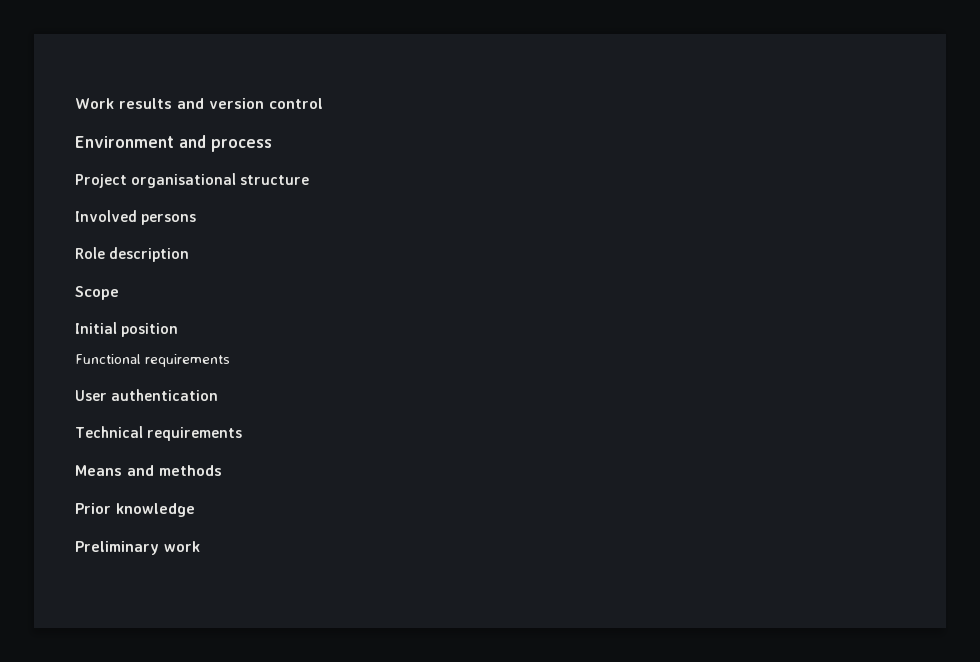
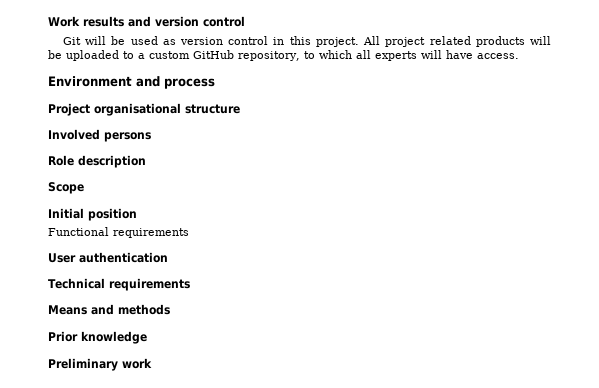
(323, 103) none -> [62,36,551,47] [48,50,519,61] // Git will be used as version control in this project. All project related products will be uploaded to a custom GitHub repository, to which all experts will have access.

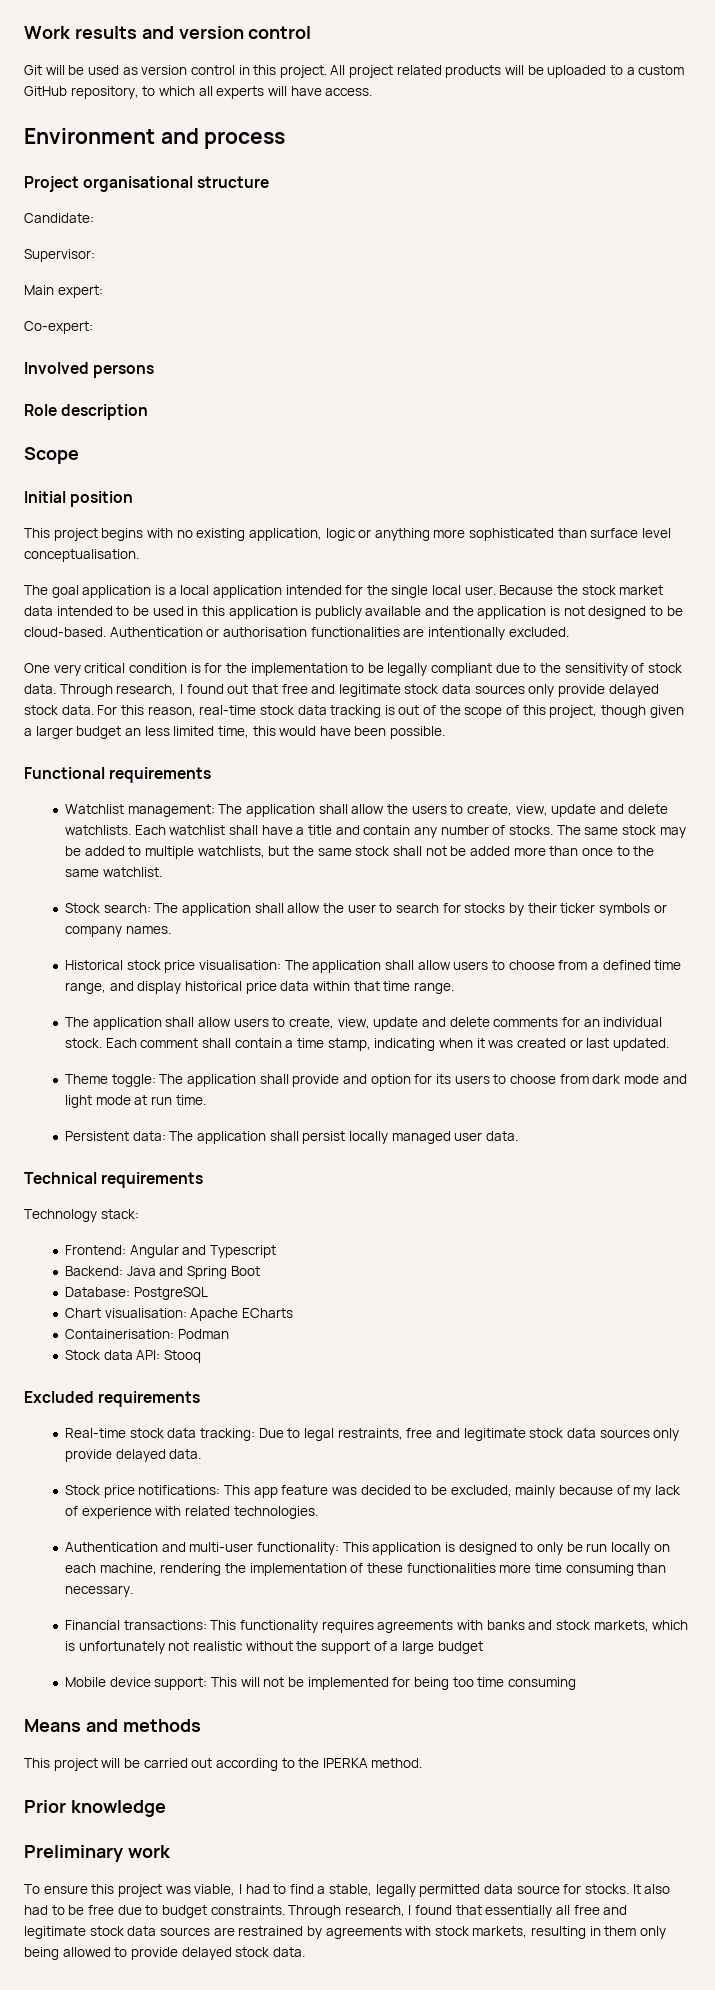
(240, 109) none -> [24,213,94,223] [24,249,95,262] [24,285,103,298] [24,321,93,334] // Candidate: // Supervisor: // Main expert: // Co-expert:
[48,227,189,238] [48,252,168,263] [48,278,190,291] [48,304,170,315] [48,331,147,344] [48,358,152,371] Functional requirements // User authentication // Technical requirements // Means and methods // Prior knowledge // Preliminary work -> [24,528,672,541] [24,549,139,562] [24,585,664,598] [24,606,683,619] [24,627,569,640] [24,663,682,676] [24,684,659,697] [24,705,684,718] [24,726,446,739] [24,767,212,783] [65,804,668,817] [65,825,686,838] [65,846,655,859] [65,867,162,877] [65,903,667,916] [65,926,171,937] [65,960,682,973] [65,981,454,994] [65,1017,663,1030] [65,1038,669,1051] [65,1074,687,1087] [65,1095,206,1108] [65,1131,518,1144] [24,1172,204,1188] [24,1209,139,1222] [65,1245,277,1258] [65,1266,260,1279] [65,1287,208,1300] [65,1308,294,1321] [65,1329,229,1339] [65,1350,202,1363] [24,1391,201,1407] [65,1428,680,1441] [65,1449,202,1462] [65,1485,680,1498] [65,1506,318,1519] [65,1542,670,1555] [65,1563,667,1576] [65,1585,134,1597] [65,1620,689,1633] [65,1641,483,1654] [65,1677,576,1690] [24,1719,201,1732] [24,1758,423,1771] [24,1800,166,1817] [24,1845,171,1862] [24,1884,671,1897] [24,1905,628,1918] [24,1926,667,1939] [24,1947,305,1960] This project begins with no existing application, logic or anything more sophisticated than surface level conceptualisation. // The goal application is a local application intended for the single local user. Because the stock market data intended to be used in this application is publicly available and the application is not designed to be cloud-based. Authentication or authorisation functionalities are intentionally excluded. // One very critical condition is for the implementation to be legally compliant due to the sensitivity of stock data. Through research, I found out that free and legitimate stock data sources only provide delayed stock data. For this reason, real-time stock data tracking is out of the scope of this project, though given a larger budget an less limited time, this would have been possible. // Functional requirements // Watchlist management: The application shall allow the users to create, view, update and delete watchlists. Each watchlist shall have a title and contain any number of stocks. The same stock may be added to multiple watchlists, but the same stock shall not be added more than once to the same watchlist. // Stock search: The application shall allow the user to search for stocks by their ticker symbols or company names. // Historical stock price visualisation: The application shall allow users to choose from a defined time range, and display historical price data within that time range. // The application shall allow users to create, view, update and delete comments for an individual stock. Each comment shall contain a time stamp, indicating when it was created or last updated. // Theme toggle: The application shall provide and option for its users to choose from dark mode and light mode at run time. // Persistent data: The application shall persist locally managed user data. // Technical requirements // Technology stack: // Frontend: Angular and Typescript // Backend: Java and Spring Boot // Database: PostgreSQL // Chart visualisation: Apache ECharts // Containerisation: Podman // Stock data API: Stooq // Excluded requirements // Real-time stock data tracking: Due to legal restraints, free and legitimate stock data sources only provide delayed data. // Stock price notifications: This app feature was decided to be excluded, mainly because of my lack of experience with related technologies. // Authentication and multi-user functionality: This application is designed to only be run locally on each machine, rendering the implementation of these functionalities more time consuming than necessary. // Financial transactions: This functionality requires agreements with banks and stock markets, which is unfortunately not realistic without the support of a large budget // Mobile device support: This will not be implemented for being too time consuming // Means and methods // This project will be carried out according to the IPERKA method. // Prior knowledge // Preliminary work // To ensure this project was viable, I had to find a stable, legally permitted data source for stocks. It also had to be free due to budget constraints. Through research, I found that essentially all free and legitimate stock data sources are restrained by agreements with stock markets, resulting in them only being allowed to provide delayed stock data.

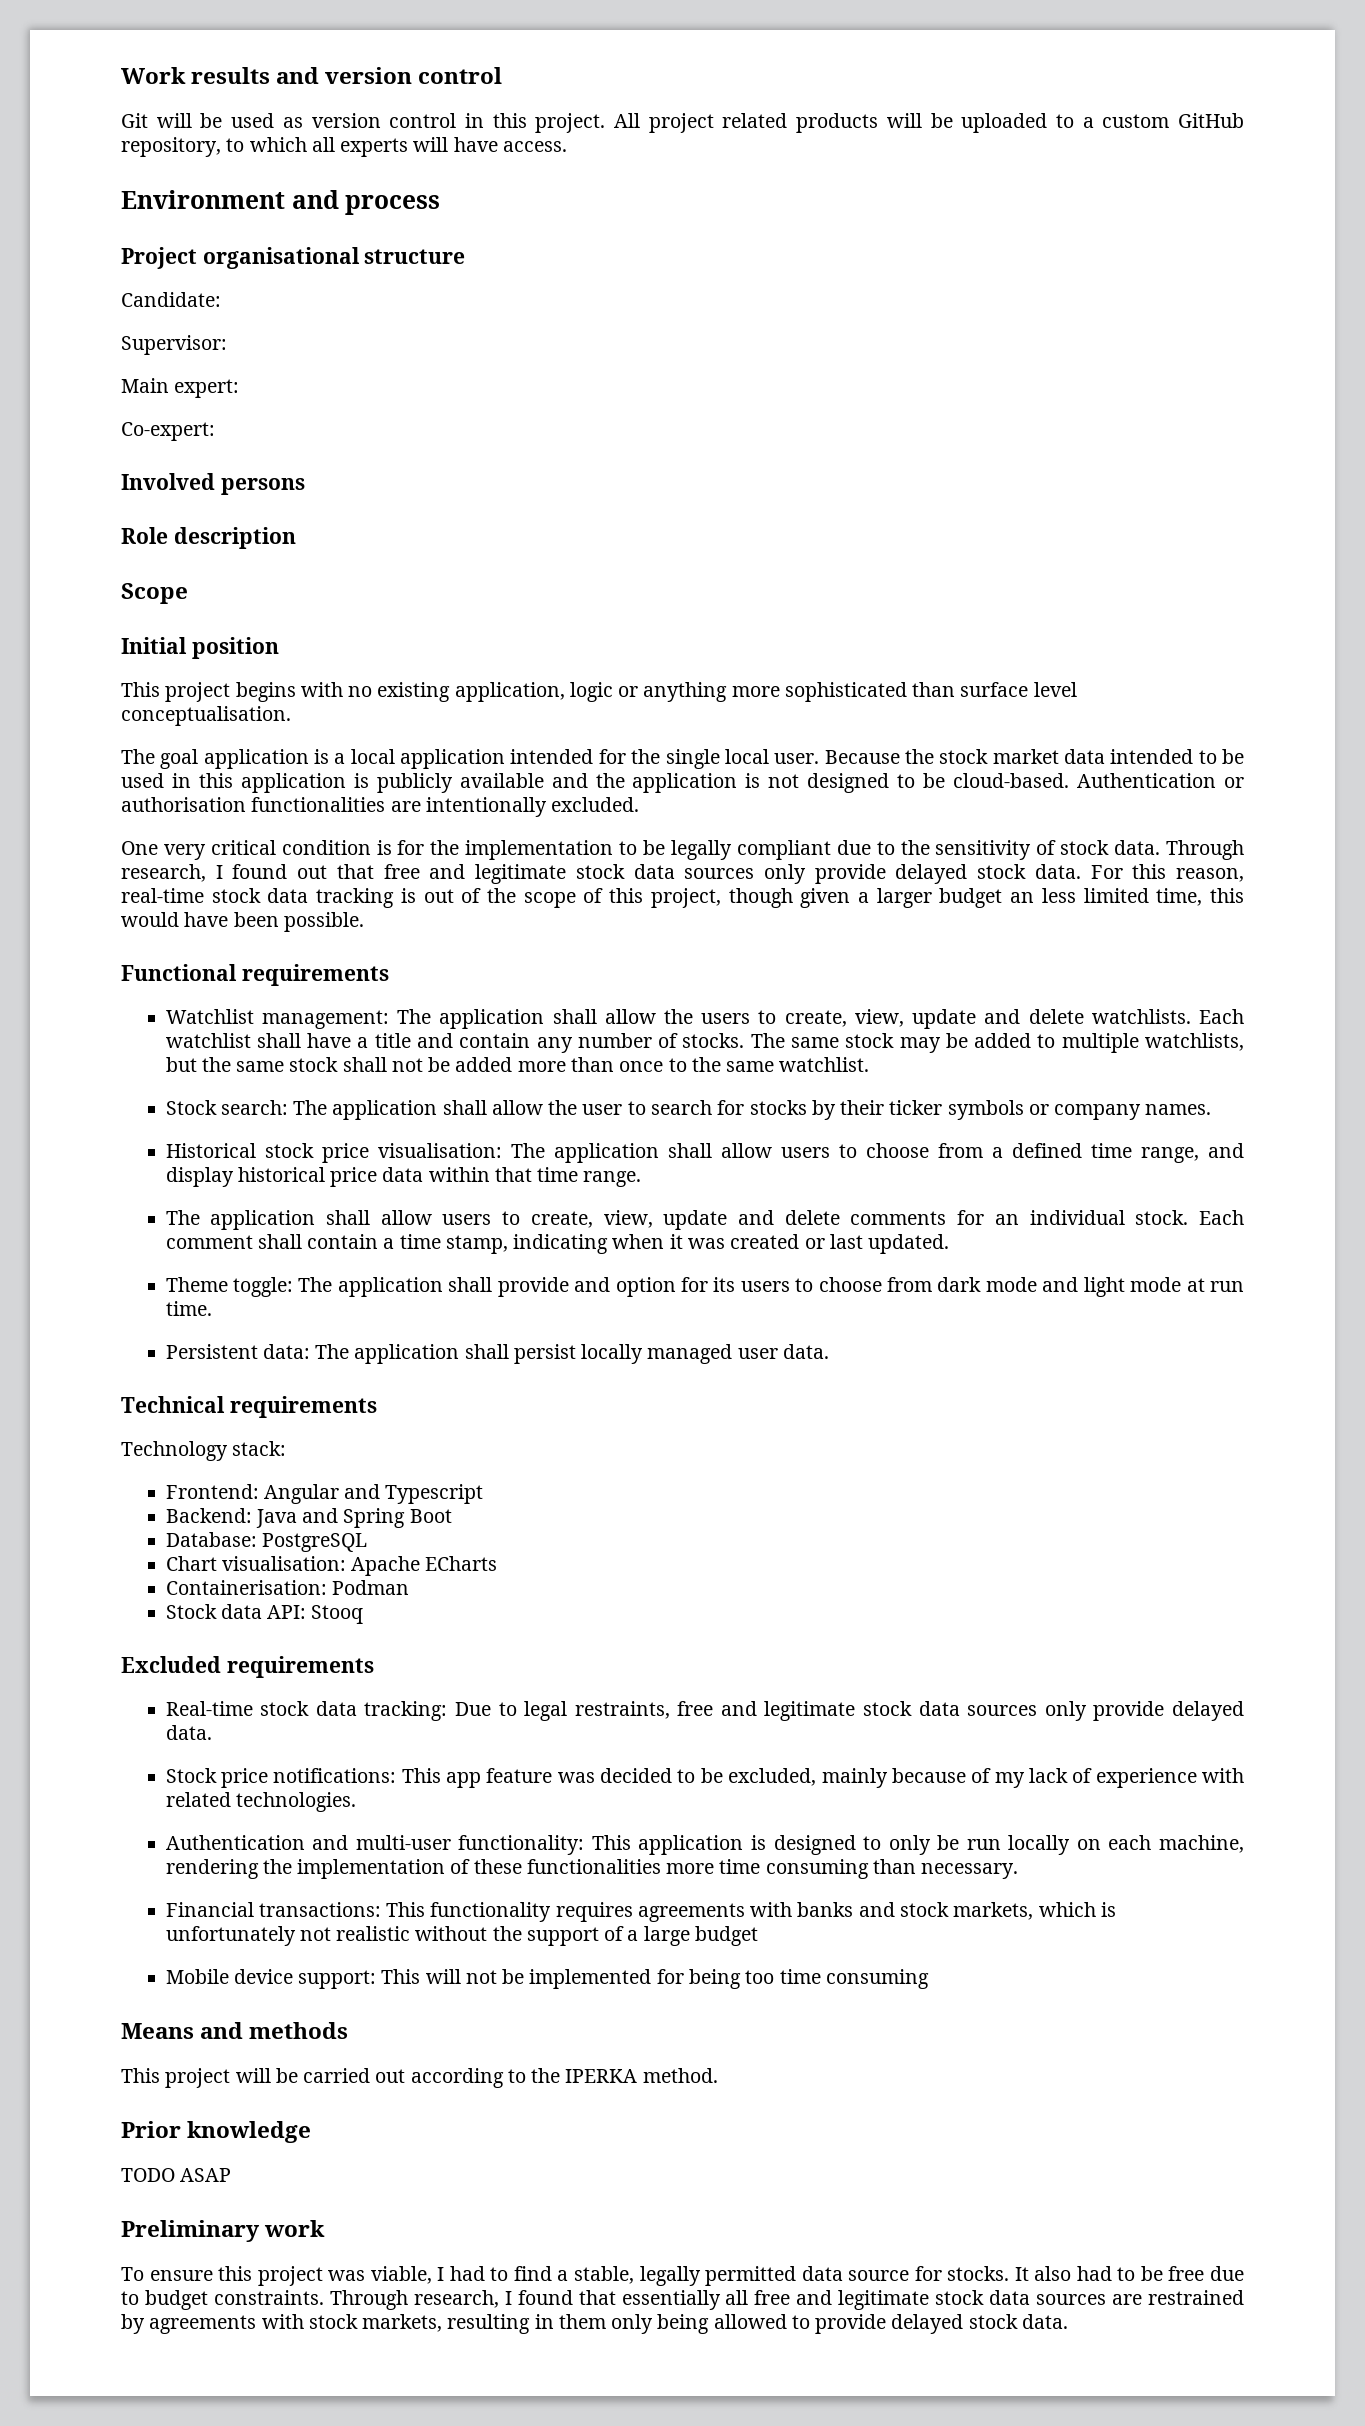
(166, 1808) none -> [121,2168,232,2182] // TODO ASAP

